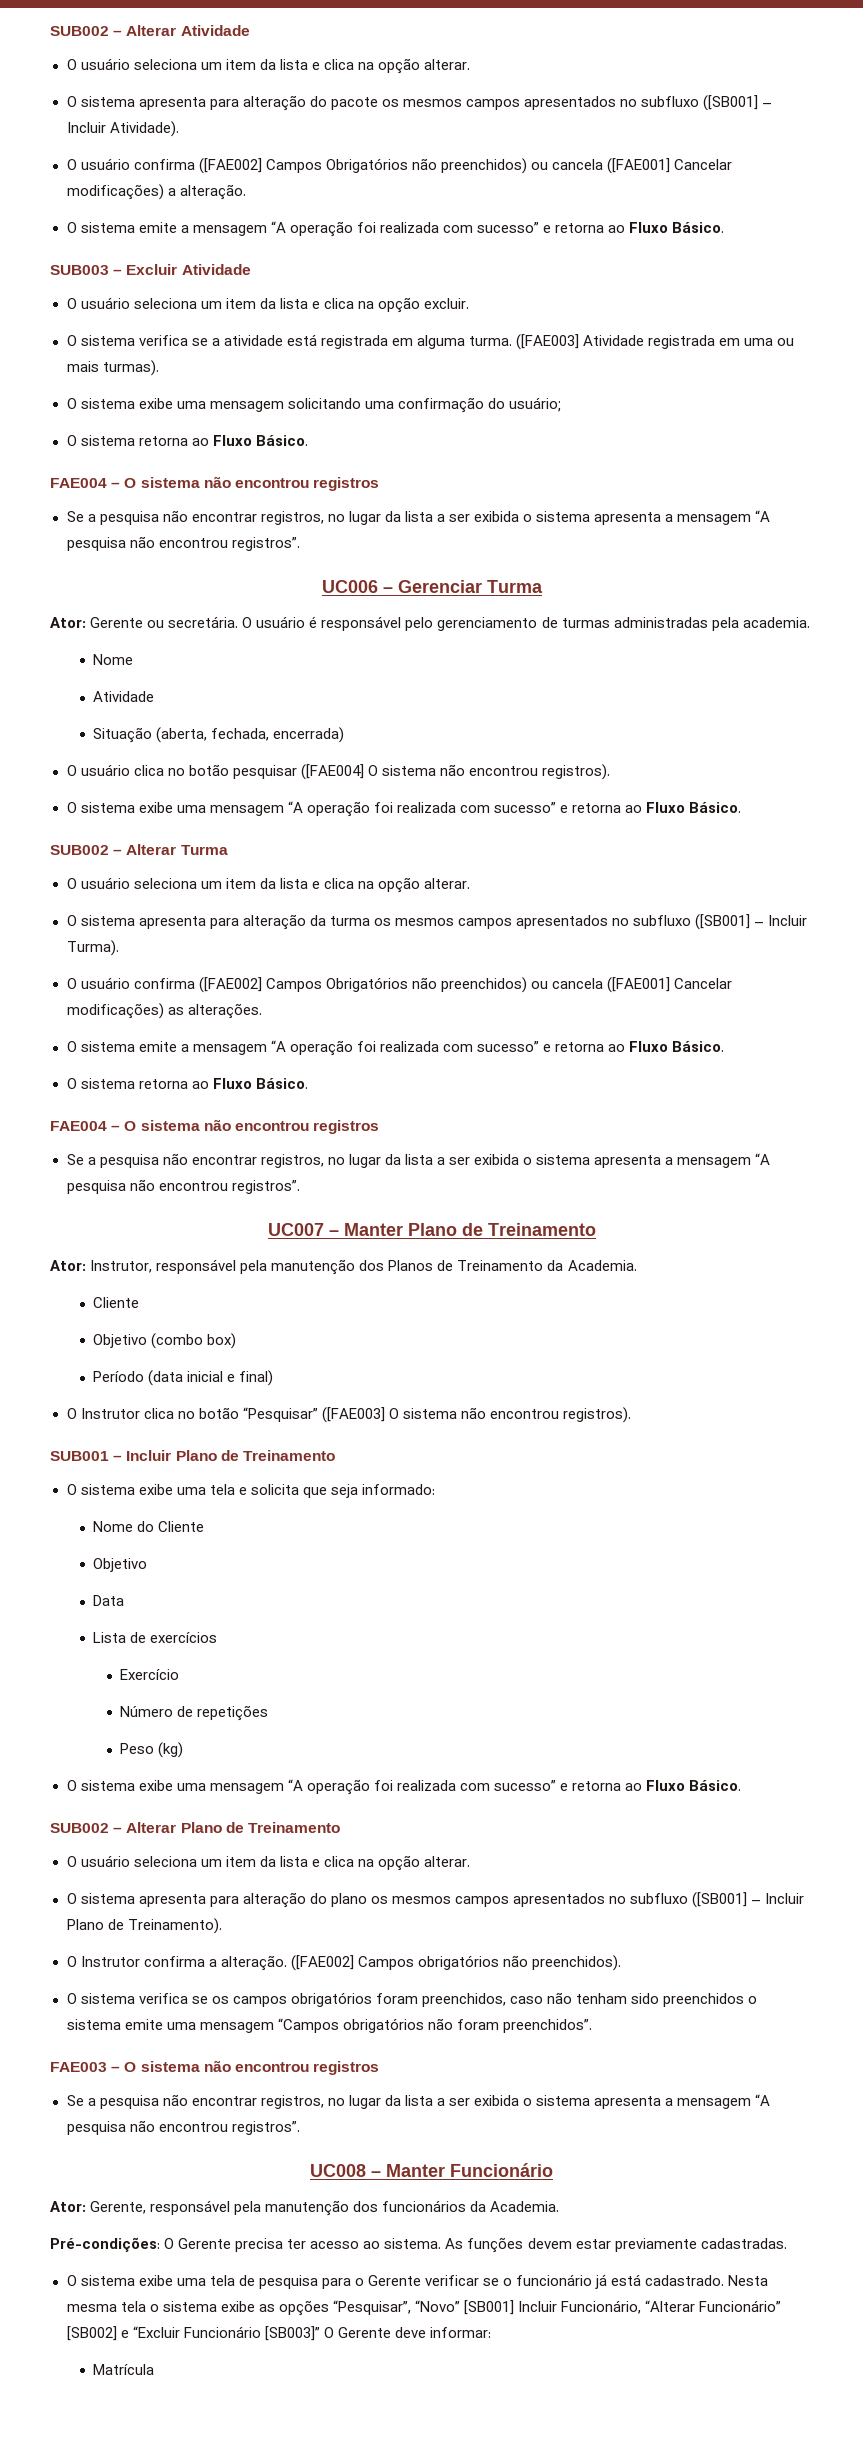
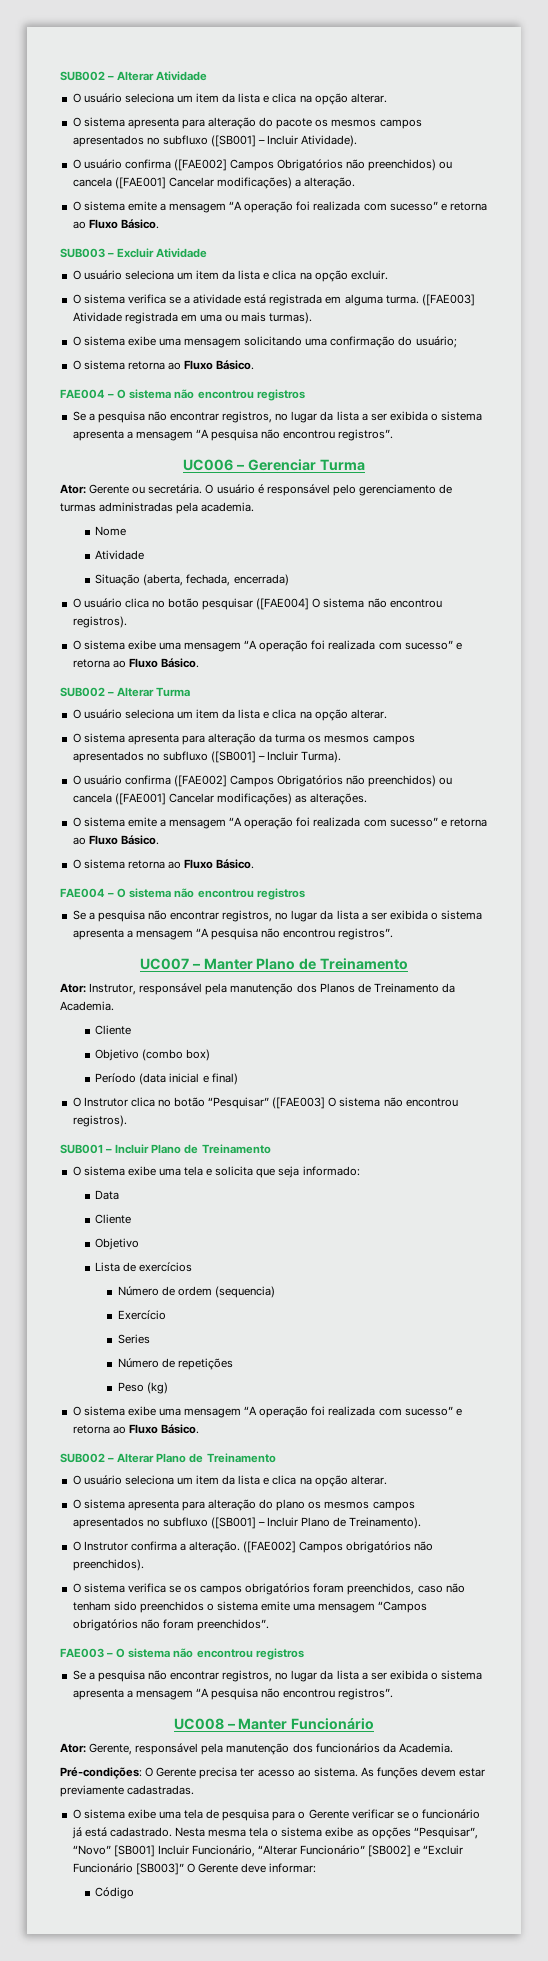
[93,1521,205,1532] [93,1558,148,1572] [93,1595,125,1606] Nome do Cliente // Objetivo // Data -> [95,1190,120,1200] [95,1214,132,1224] [95,1238,140,1250] Data // Cliente // Objetivo
(218, 1637) none -> [117,1286,276,1298] // Número de ordem (sequencia)
(180, 1674) none -> [117,1334,150,1344] // Series
[93,2364,155,2375] Matrícula -> [95,1887,135,1899] Código

